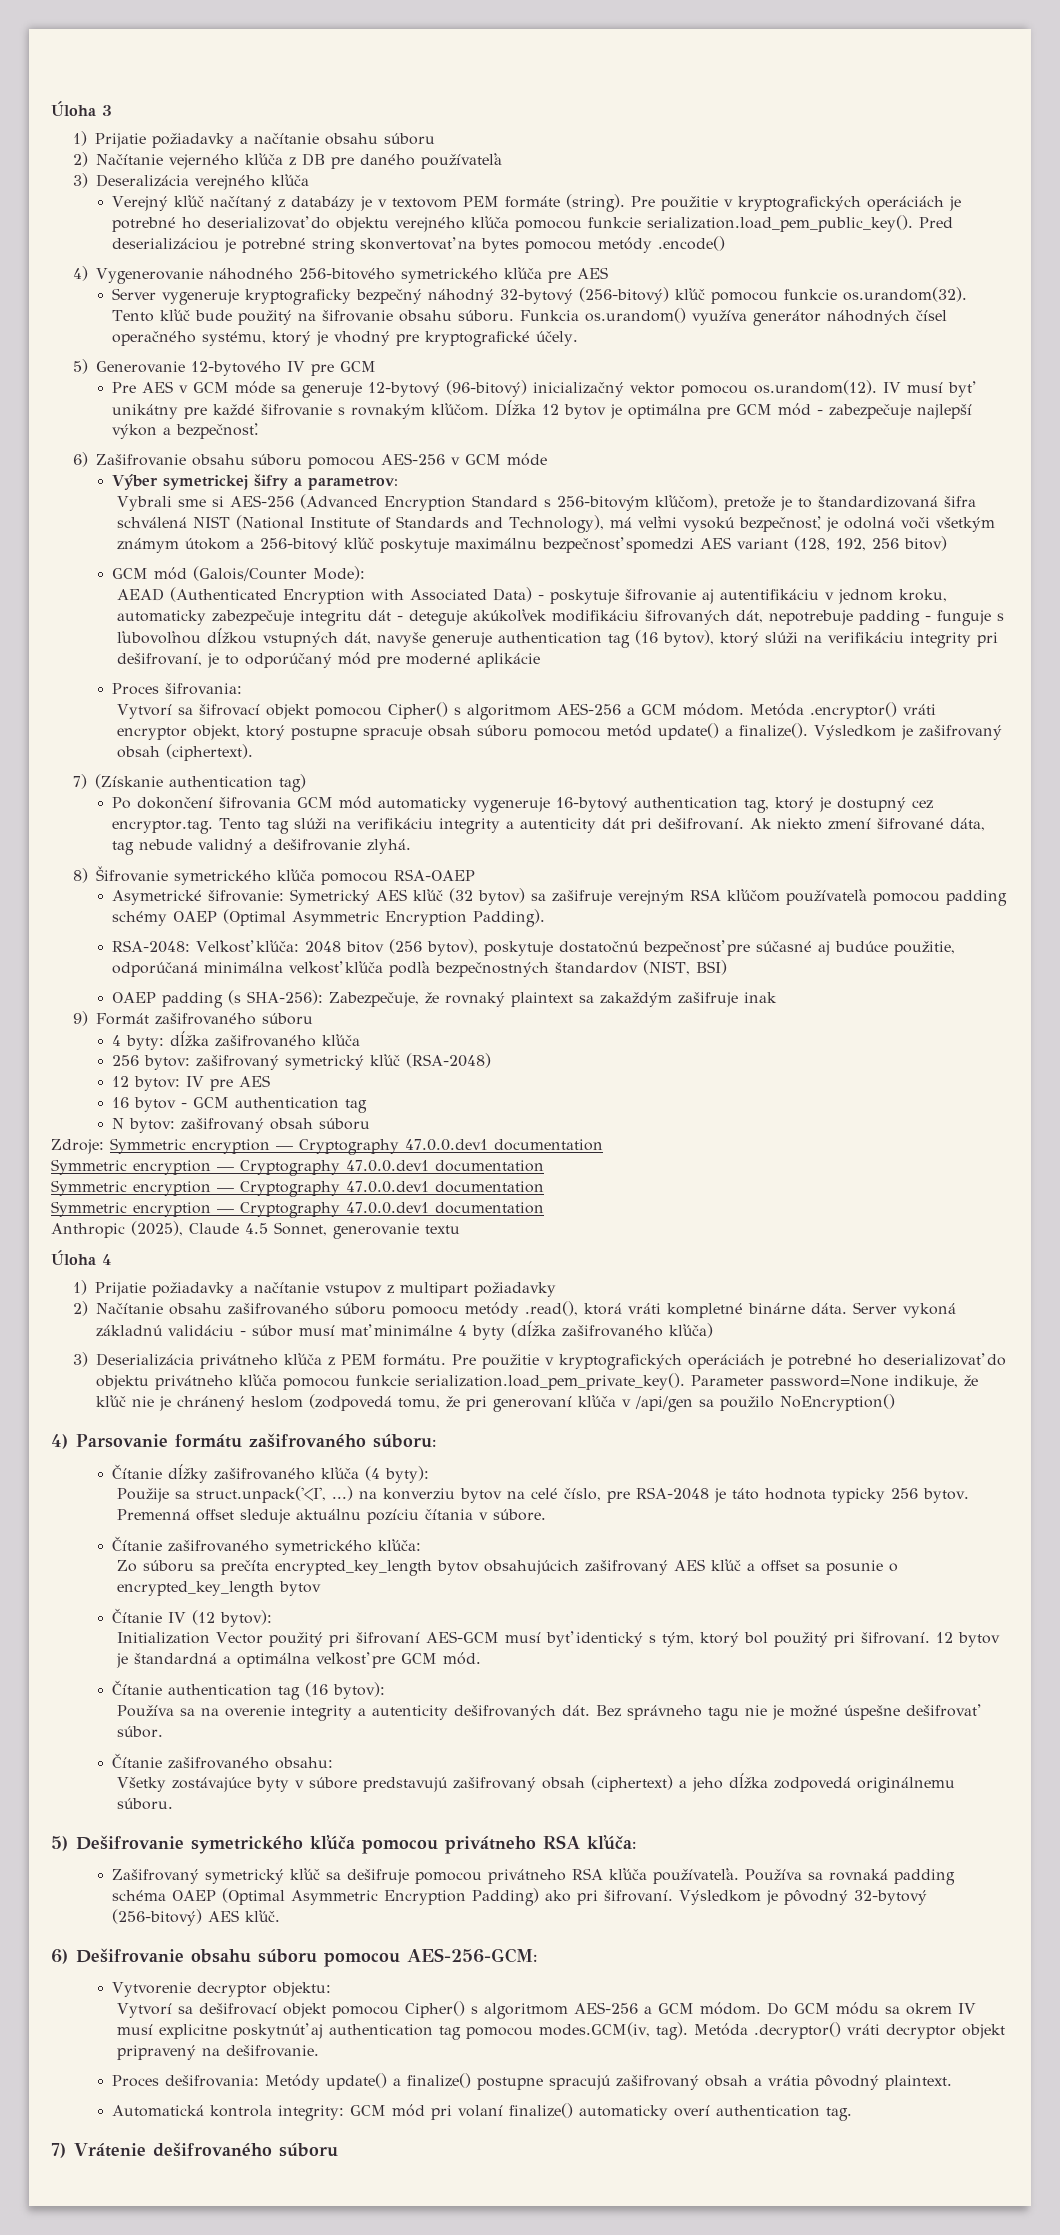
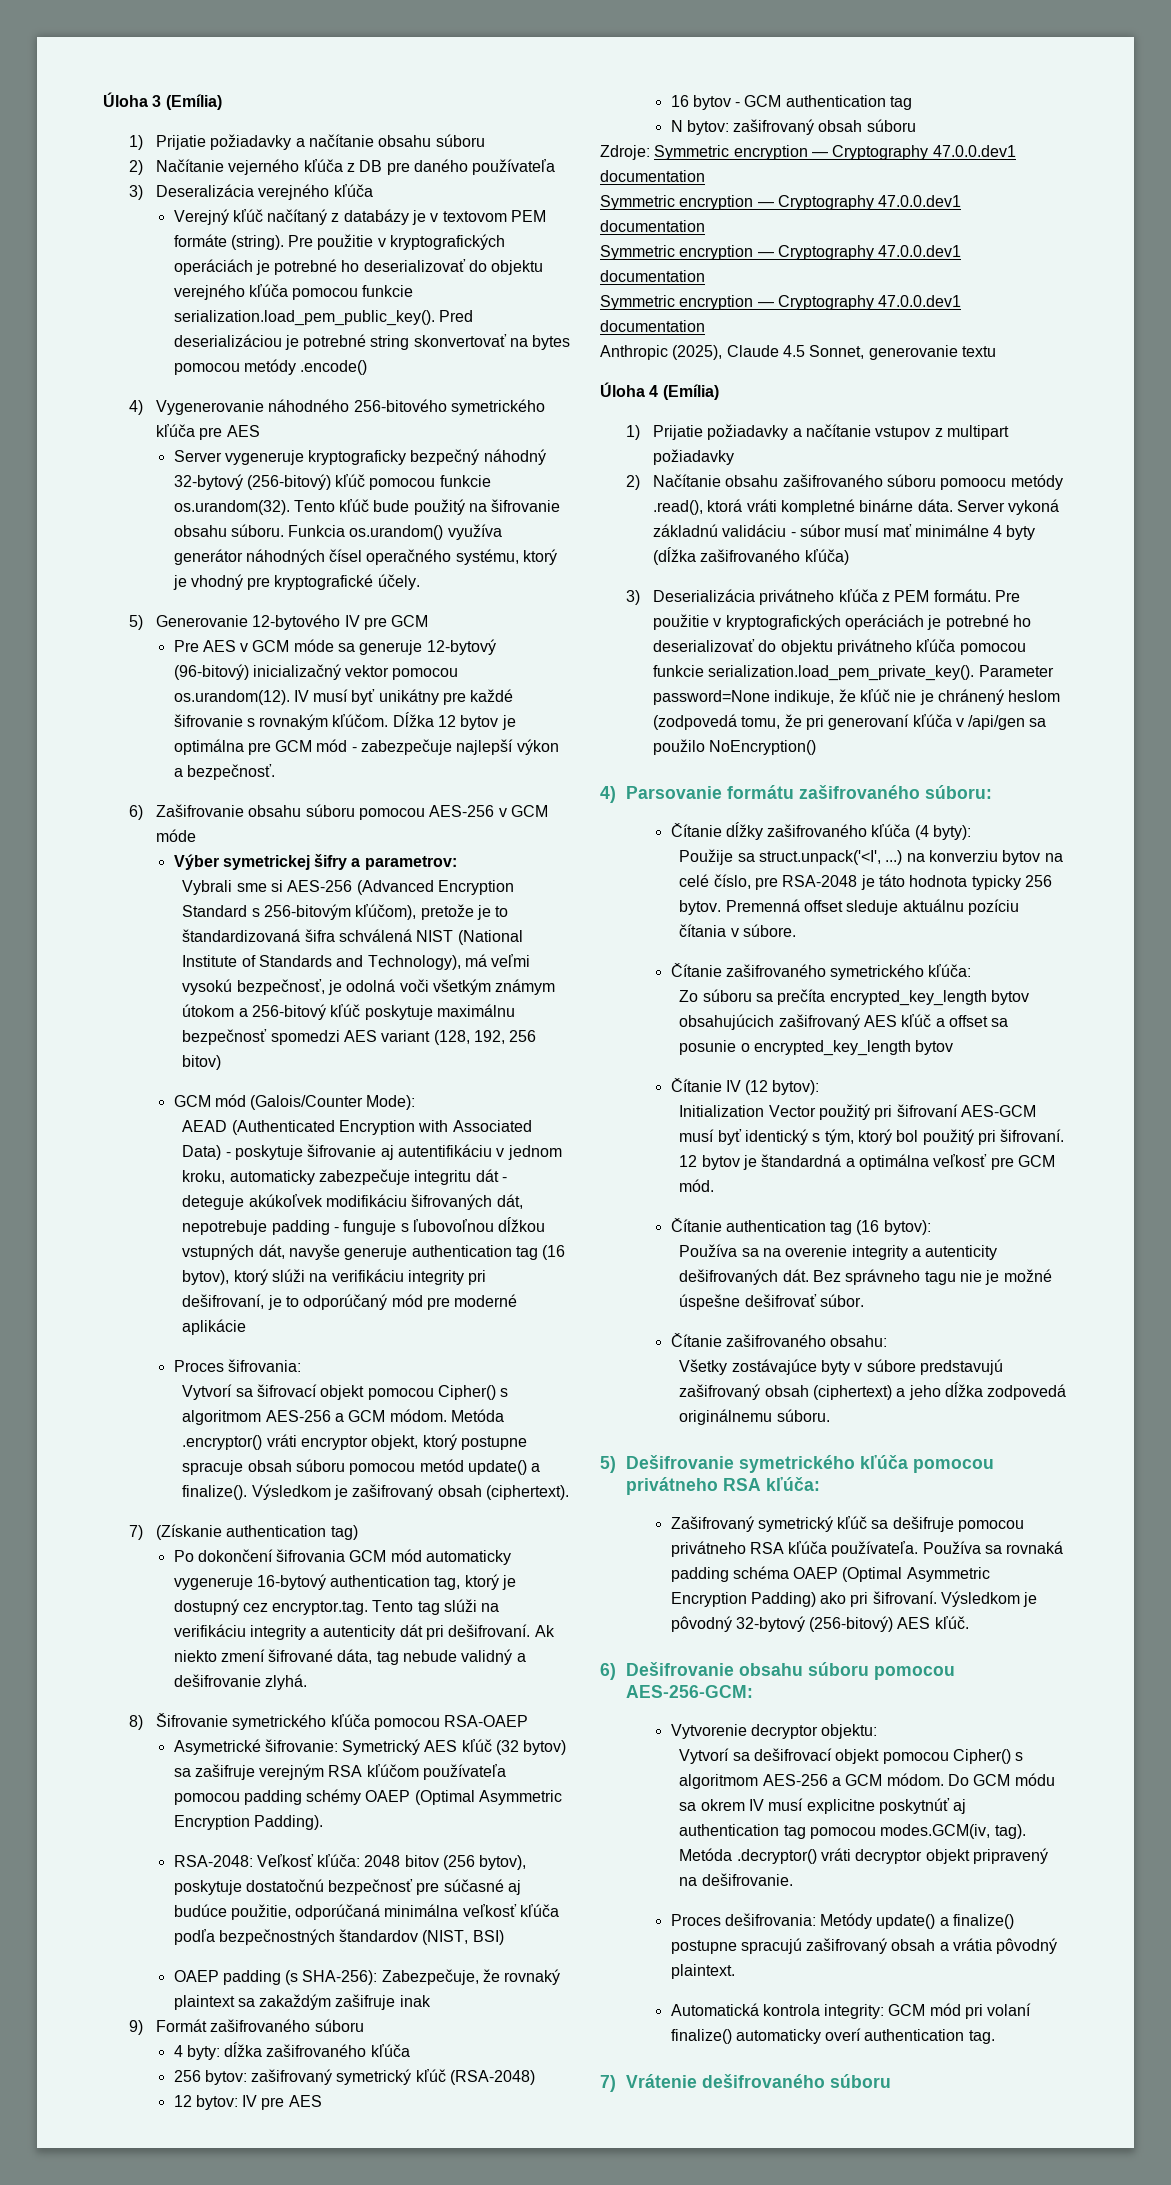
(112, 110) none -> [165,94,222,110] (Emília)
(111, 1259) none -> [662,384,719,400] (Emília)

